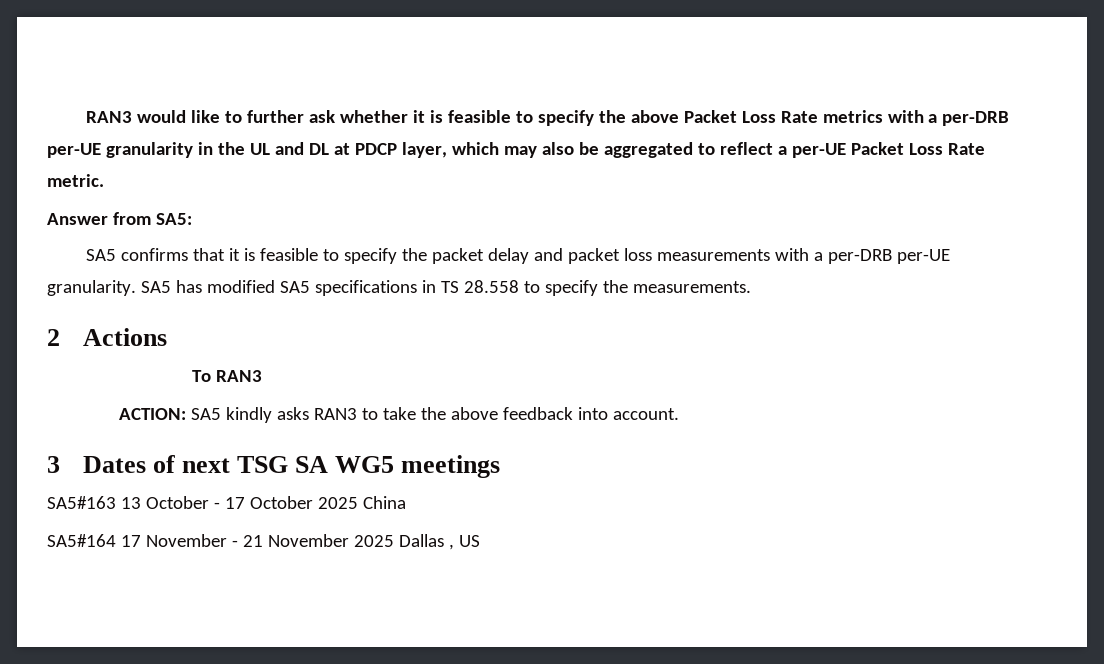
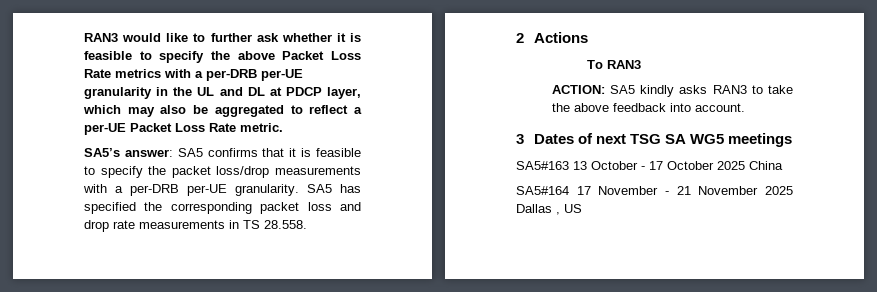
[47,212,192,225] Answer from SA5: // -> [84,148,173,157] SA5’s answer:
[487,248,652,264] delay and packet loss -> [216,166,270,178] loss/drop
[206,280,751,296] modified SA5 specifications in TS 28.558 to specify the measurements. -> [84,202,361,214] [84,220,307,232] specified the corresponding packet loss and drop rate measurements in TS 28.558.

